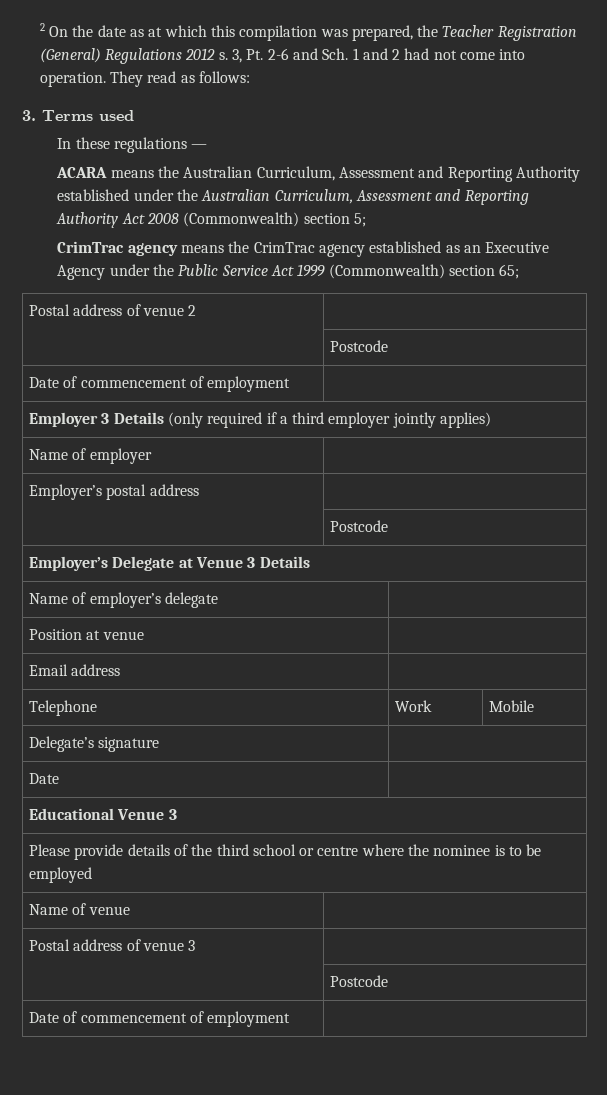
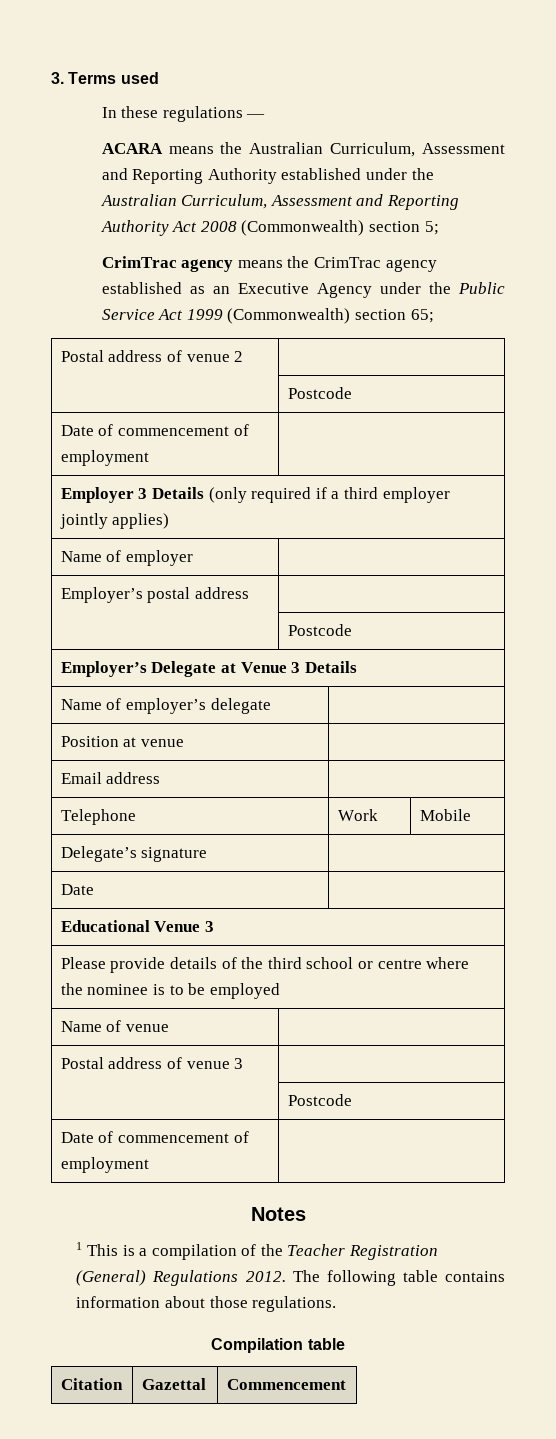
[39,23,577,41] [39,48,526,64] [39,71,250,87] 2 On the date as at which this compilation was prepared, the Teacher Registration (General) Regulations 2012 s. 3, Pt. 2-6 and Sch. 1 and 2 had not come into operation. They read as follows: // -> (51, 78) none
(291, 1019) none -> [250,1207,306,1221] [76,1242,439,1260] [76,1270,505,1286] [76,1296,337,1312] [211,1338,345,1353] [60,1378,123,1390] [141,1378,206,1390] [226,1379,346,1390] // Notes // 1 This is a compilation of the Teacher Registration (General) Regulations 2012. The following table contains information about those regulations. // Compilation table // Citation | Gazettal | Commencement

